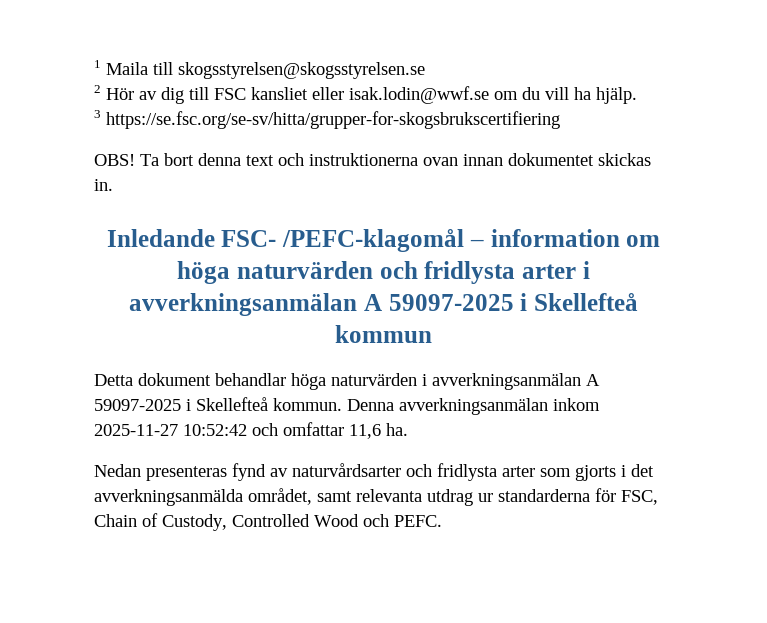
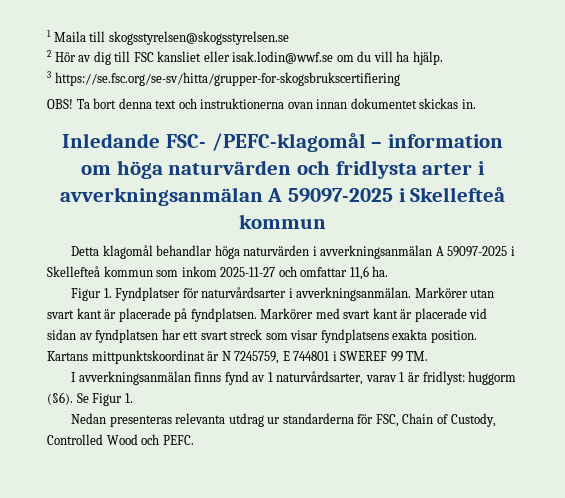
[138,373,211,386] dokument -> [102,245,153,259] klagomål
[273,398,548,415] kommun. Denna avverkningsanmälan -> [103,266,179,277] kommun som
[183,424,247,436] 10:52:42 -> (276, 272) none
[94,463,654,481] [94,488,352,506] Nedan presenteras fynd av naturvårdsarter och fridlysta arter som gjorts i det avverkningsanmälda området, samt -> [71,287,495,301] [47,308,488,322] [47,329,477,343] [47,350,429,364] [71,371,517,385] [47,392,133,406] [71,413,172,427] Figur 1. Fyndplatser för naturvårdsarter i avverkningsanmälan. Markörer utan svart kant är placerade på fyndplatsen. Markörer med svart kant är placerade vid sidan av fyndplatsen har ett svart streck som visar fyndplatsens exakta position. Kartans mittpunktskoordinat är N 7245759, E 744801 i SWEREF 99 TM. // I avverkningsanmälan finns fynd av 1 naturvårdsarter, varav 1 är fridlyst: huggorm (§6). Se Figur 1. // Nedan presenteras

